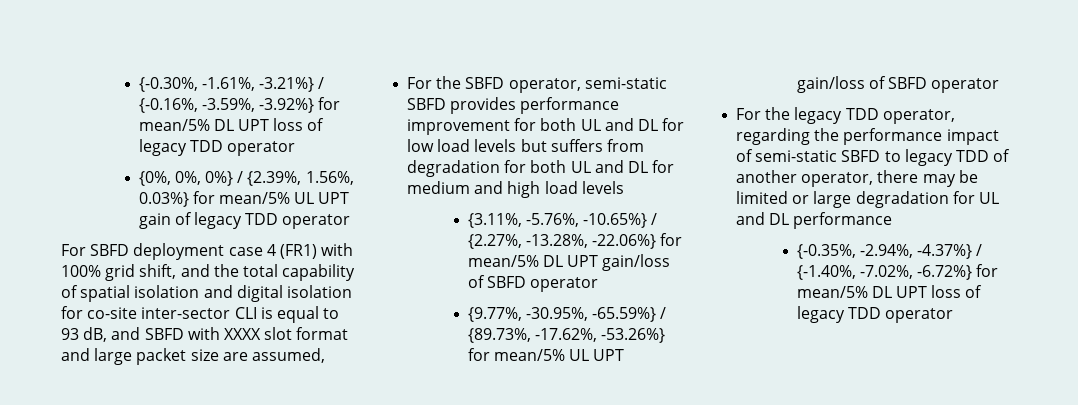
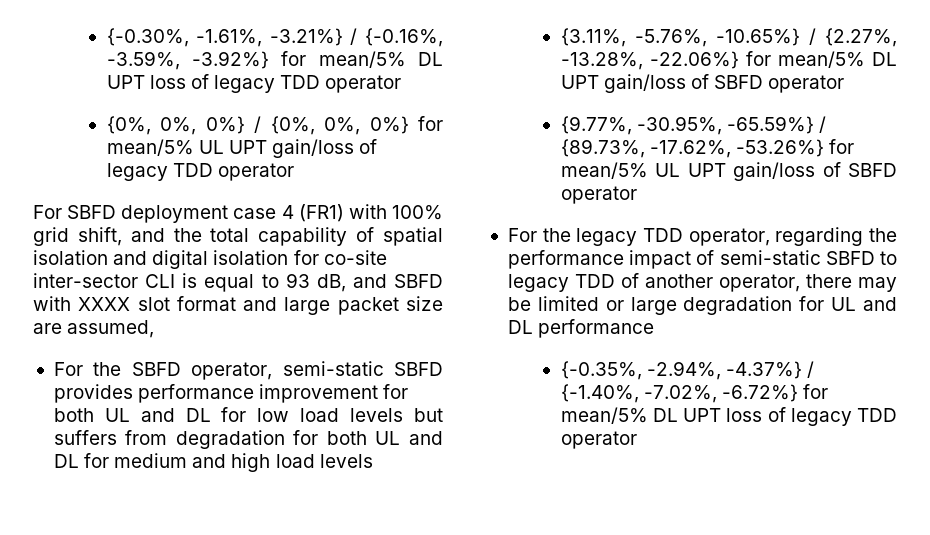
[247,171,354,186] [138,191,350,207] [138,213,171,229] {2.39%, 1.56%, 0.03%} for mean/5% UL UPT gain -> [270,116,443,135] [106,139,354,158] {0%, 0%, 0%} for mean/5% UL UPT gain/loss

